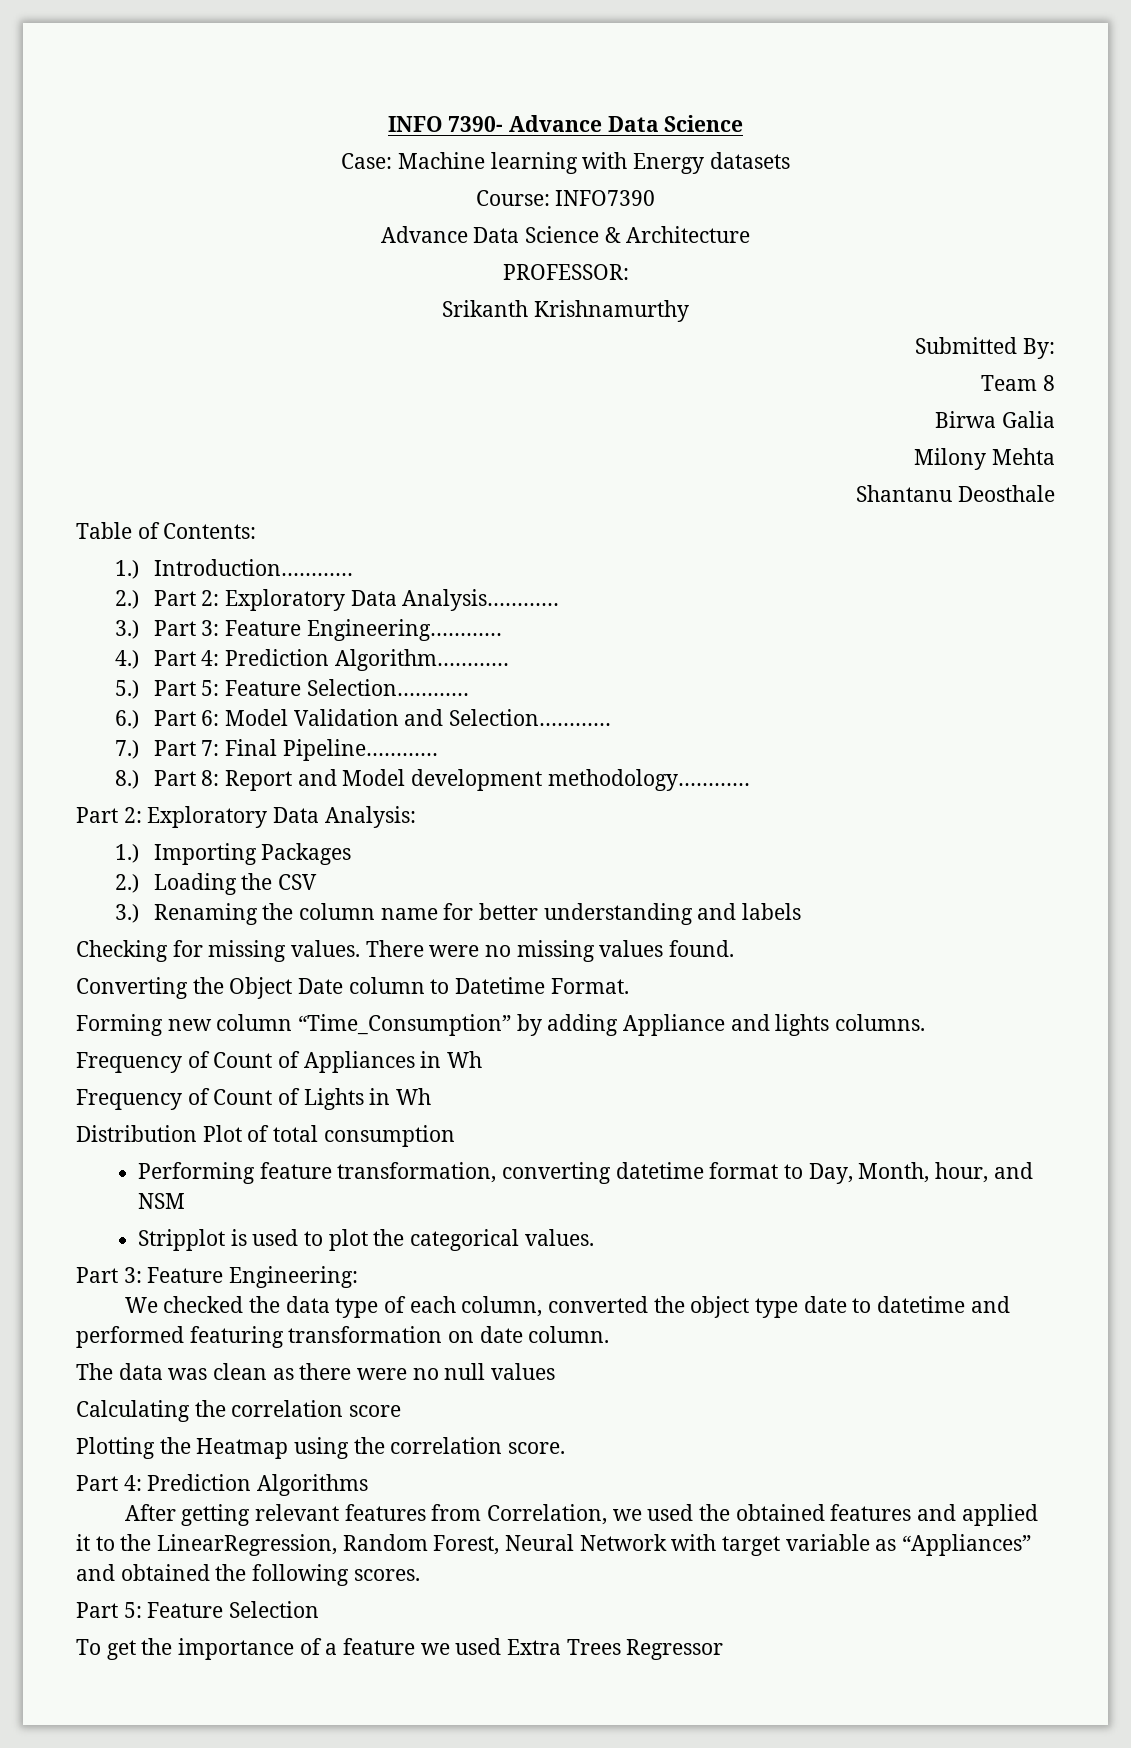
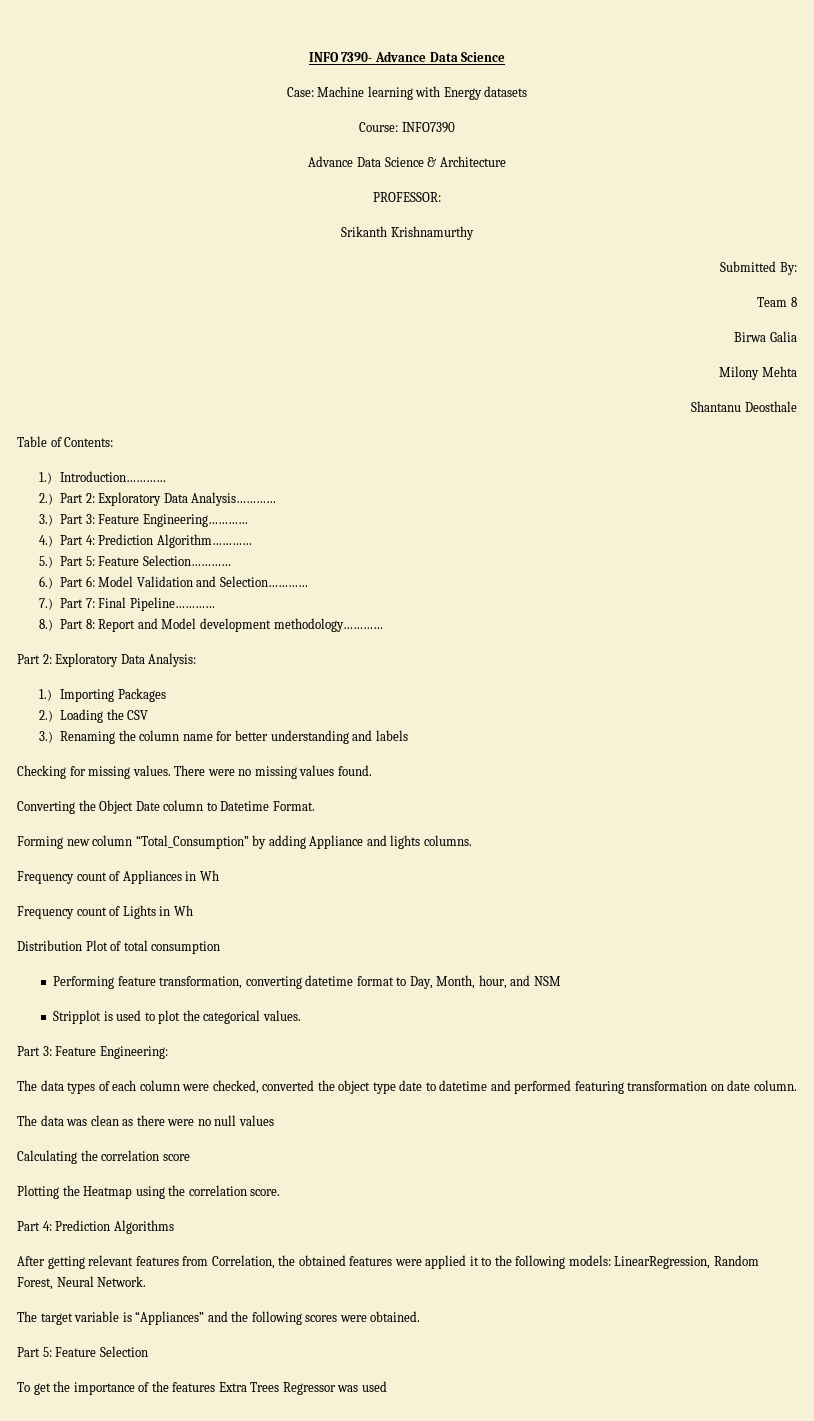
[298,1014,512,1036] “Time_Consumption” -> [135,835,249,849] “Total_Consumption”
[187,1051,273,1068] of Count -> [76,872,107,881] count
[187,1088,273,1105] of Count -> [76,907,107,916] count
[124,1296,543,1318] We checked the data type of each column, -> [17,1080,259,1094] The data types of each column were checked,
[612,1504,694,1521] we used -> (275, 1262) none
[916,1504,956,1521] and -> [394,1259,422,1266] were
(152, 1542) none -> [515,1255,611,1269] following models:
[579,1534,717,1551] Network with -> [97,1276,147,1287] [17,1311,37,1322] Network. // The
[875,1539,897,1551] as -> [122,1312,132,1322] is
[120,1564,420,1586] obtained the following scores. -> [231,1311,421,1325] the following scores were obtained.
[325,1638,502,1655] a feature we used -> [151,1381,216,1392] the features
(724, 1649) none -> [337,1381,387,1392] was used

